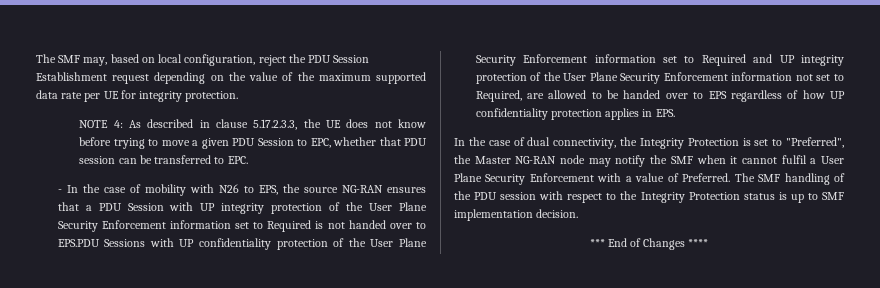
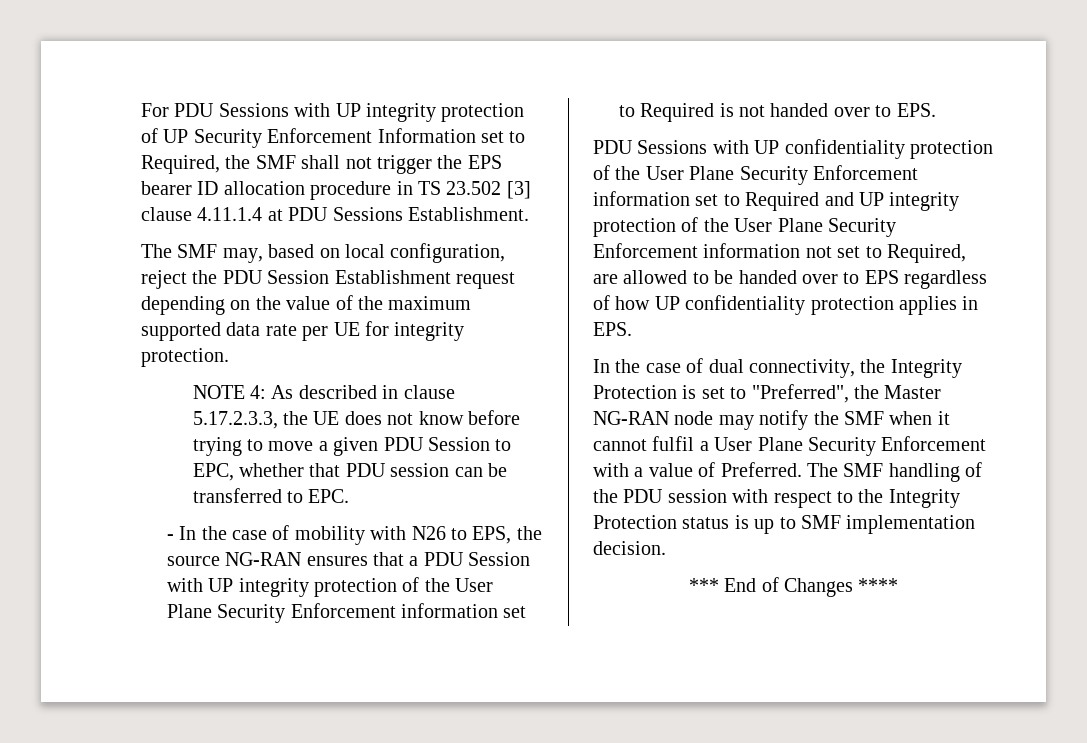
(36, 58) none -> [141,103,525,122] [141,128,526,148] [141,155,502,174] [141,181,531,200] [141,207,529,221] For PDU Sessions with UP integrity protection of UP Security Enforcement Information set to Required, the SMF shall not trigger the EPS bearer ID allocation procedure in TS 23.502 [3] clause 4.11.1.4 at PDU Sessions Establishment. //
[57,239,100,247] EPS.PDU -> [896,103,936,117] [593,140,633,154] EPS. // PDU

